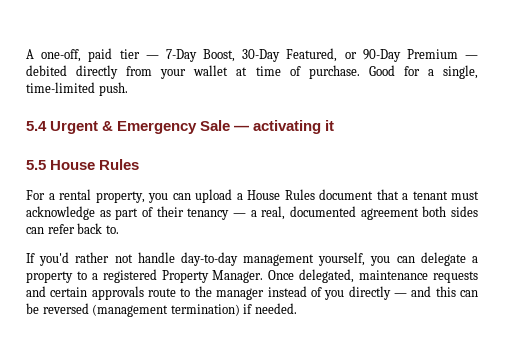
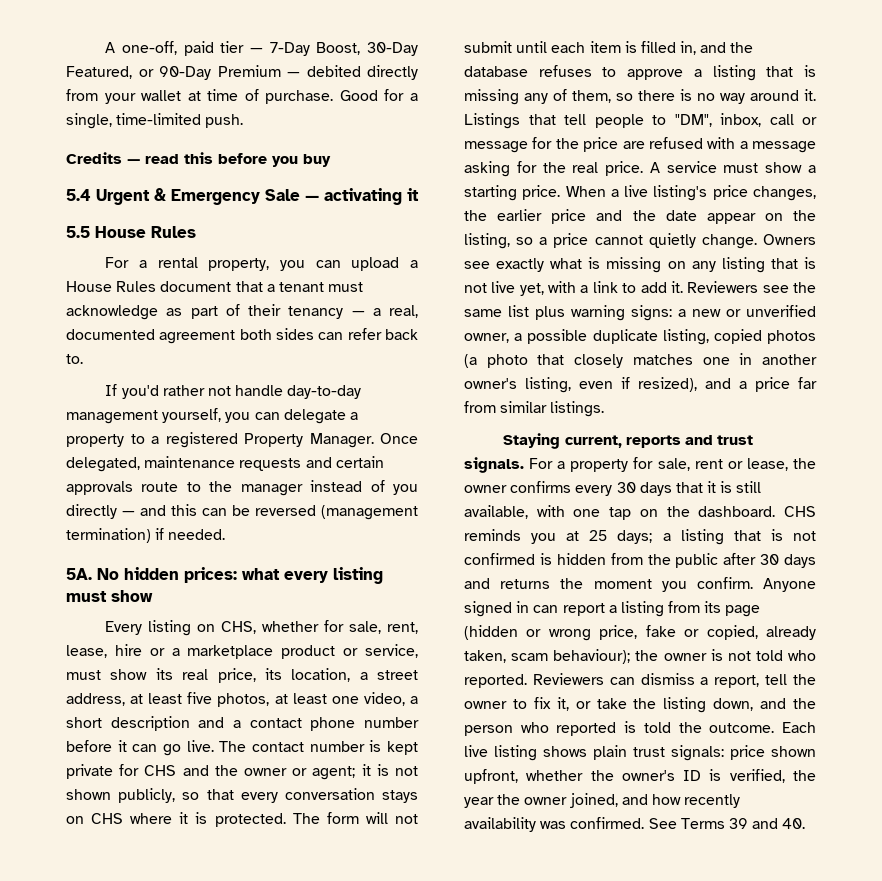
(128, 89) none -> [66,152,331,167] // Credits — read this before you buy
(297, 308) none -> [66,567,383,584] [66,590,153,602] [105,620,419,636] [66,644,418,659] [66,668,418,683] [66,692,418,707] [66,716,419,731] [66,740,418,756] [66,764,418,780] [66,788,418,803] [66,812,418,827] [464,41,754,55] [464,65,816,81] [464,89,816,105] [464,113,817,129] [464,137,816,153] [464,161,816,177] [464,185,816,201] [464,209,816,224] [464,233,816,249] [464,257,816,273] [464,281,816,296] [464,305,816,321] [464,329,816,345] [464,353,817,368] [464,377,817,393] [464,401,605,417] [503,433,754,449] [464,457,816,473] [464,481,762,496] [464,505,816,520] [464,529,816,545] [464,553,816,568] [464,577,816,592] [464,601,761,617] [464,625,816,641] [464,649,816,664] [464,673,816,688] [464,697,816,713] [464,721,816,736] [464,745,816,761] [464,769,816,784] [464,793,741,808] [464,817,806,832] // 5A. No hidden prices: what every listing must show // Every listing on CHS, whether for sale, rent, lease, hire or a marketplace product or service, must show its real price, its location, a street address, at least five photos, at least one video, a short description and a contact phone number before it can go live. The contact number is kept private for CHS and the owner or agent; it is not shown publicly, so that every conversation stays on CHS where it is protected. The form will not submit until each item is filled in, and the database refuses to approve a listing that is missing any of them, so there is no way around it. Listings that tell people to "DM", inbox, call or message for the price are refused with a message asking for the real price. A service must show a starting price. When a live listing's price changes, the earlier price and the date appear on the listing, so a price cannot quietly change. Owners see exactly what is missing on any listing that is not live yet, with a link to add it. Reviewers see the same list plus warning signs: a new or unverified owner, a possible duplicate listing, copied photos (a photo that closely matches one in another owner's listing, even if resized), and a price far from similar listings. // Staying current, reports and trust signals. For a property for sale, rent or lease, the owner confirms every 30 days that it is still available, with one tap on the dashboard. CHS reminds you at 25 days; a listing that is not confirmed is hidden from the public after 30 days and returns the moment you confirm. Anyone signed in can report a listing from its page (hidden or wrong price, fake or copied, already taken, scam behaviour); the owner is not told who reported. Reviewers can dismiss a report, tell the owner to fix it, or take the listing down, and the person who reported is told the outcome. Each live listing shows plain trust signals: price shown upfront, whether the owner's ID is verified, the year the owner joined, and how recently availability was confirmed. See Terms 39 and 40.

